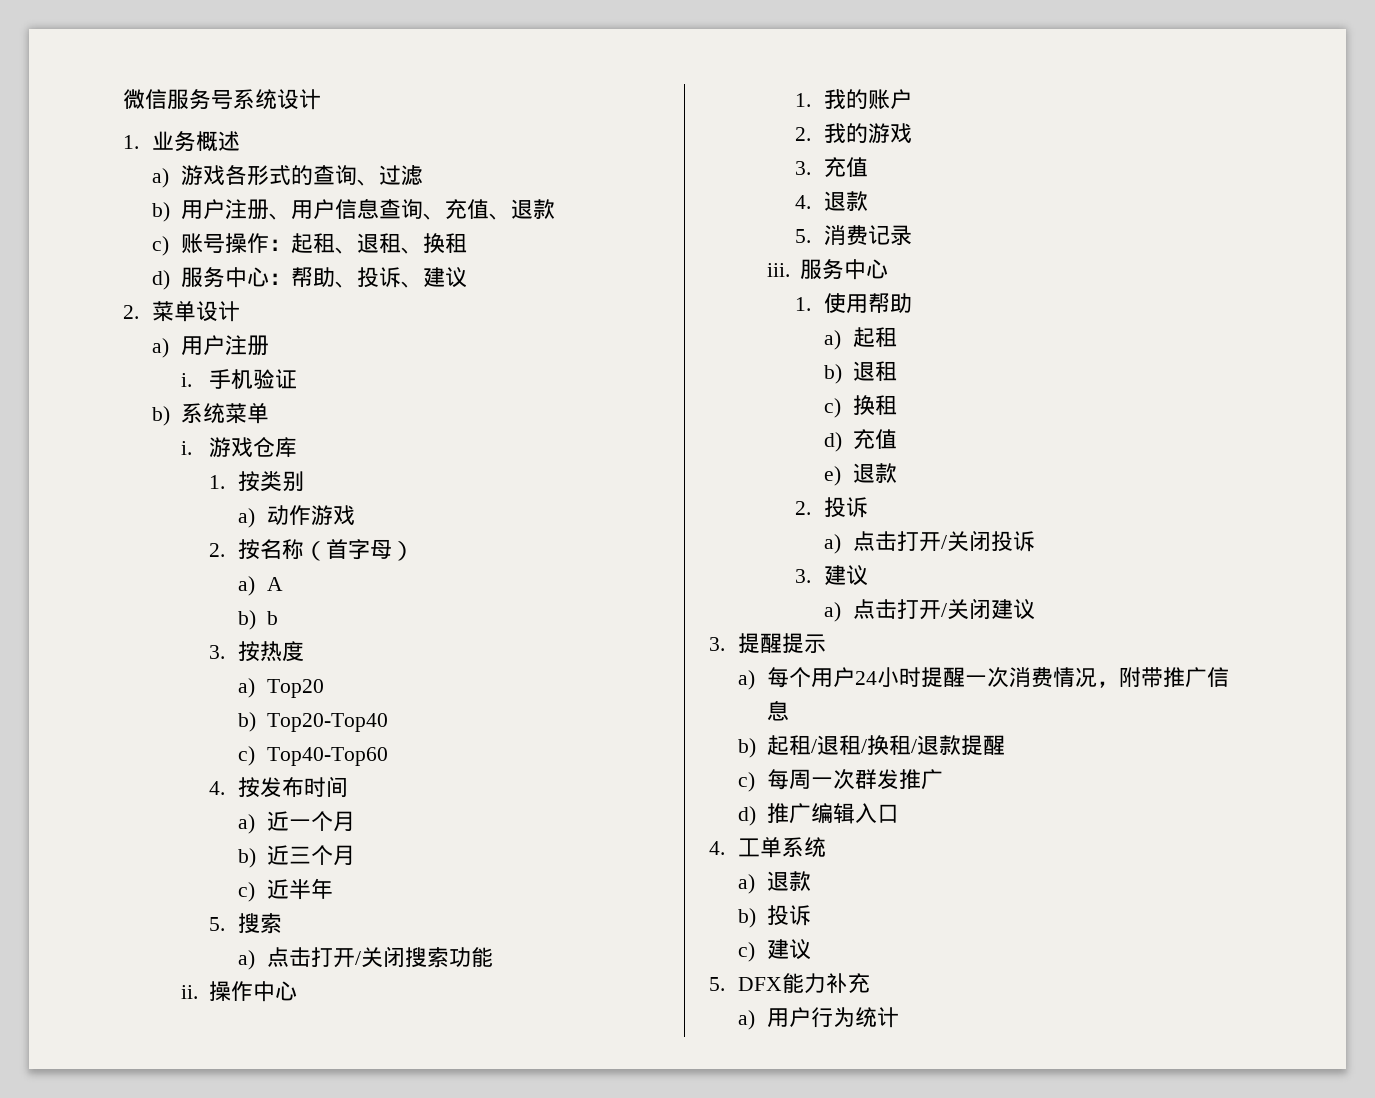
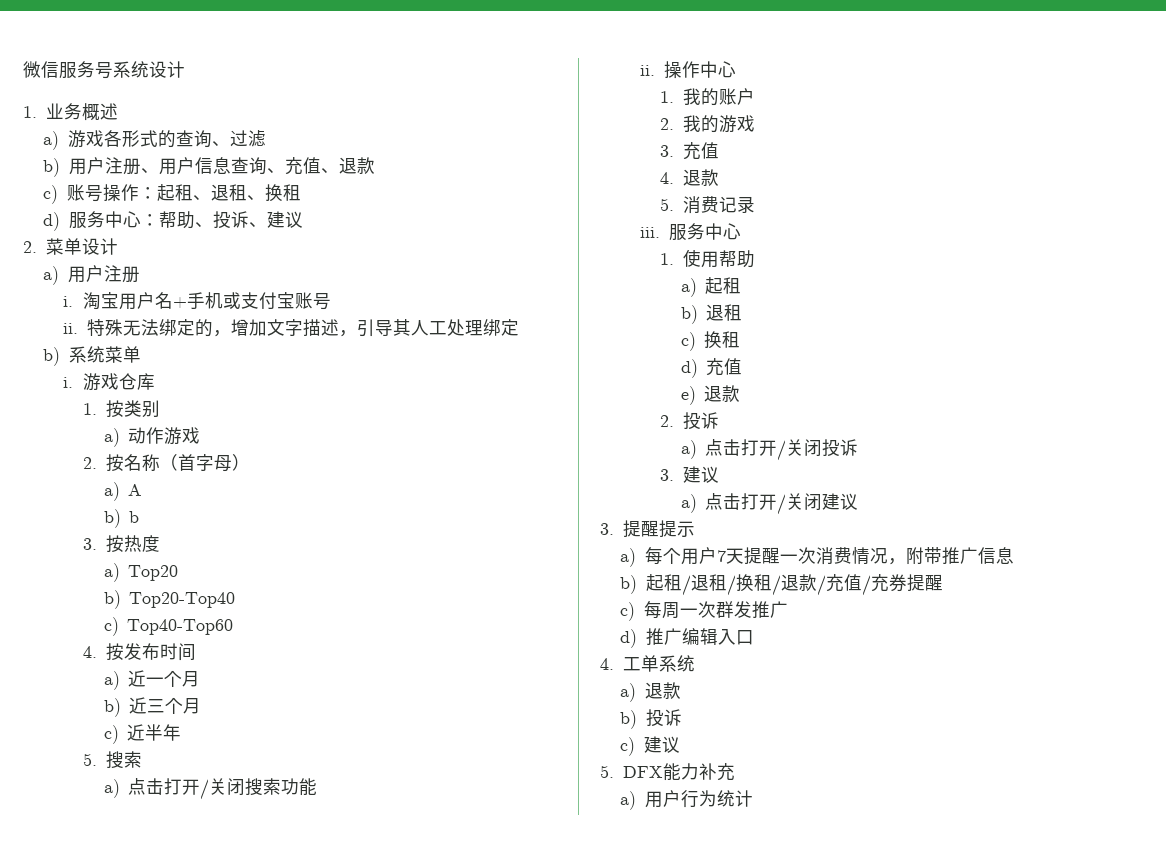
[209,369,298,389] 手机验证 -> [83,292,332,310] [63,319,520,337] 淘宝用户名+手机或支付宝账号 // ii.特殊无法绑定的，增加文字描述，引导其人工处理绑定
[854,667,921,687] 24小时 -> [716,548,744,564] 7天
(961, 745) none -> [816,574,907,596] /充值/充券

